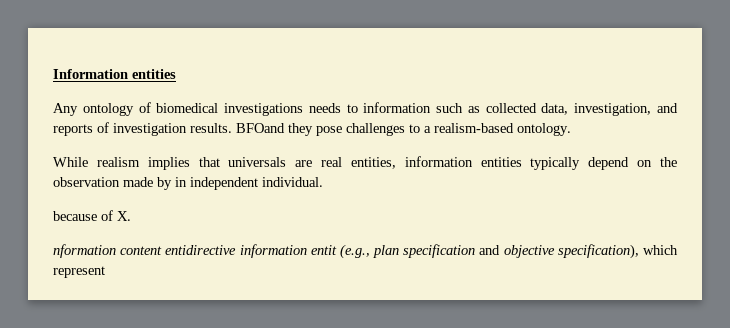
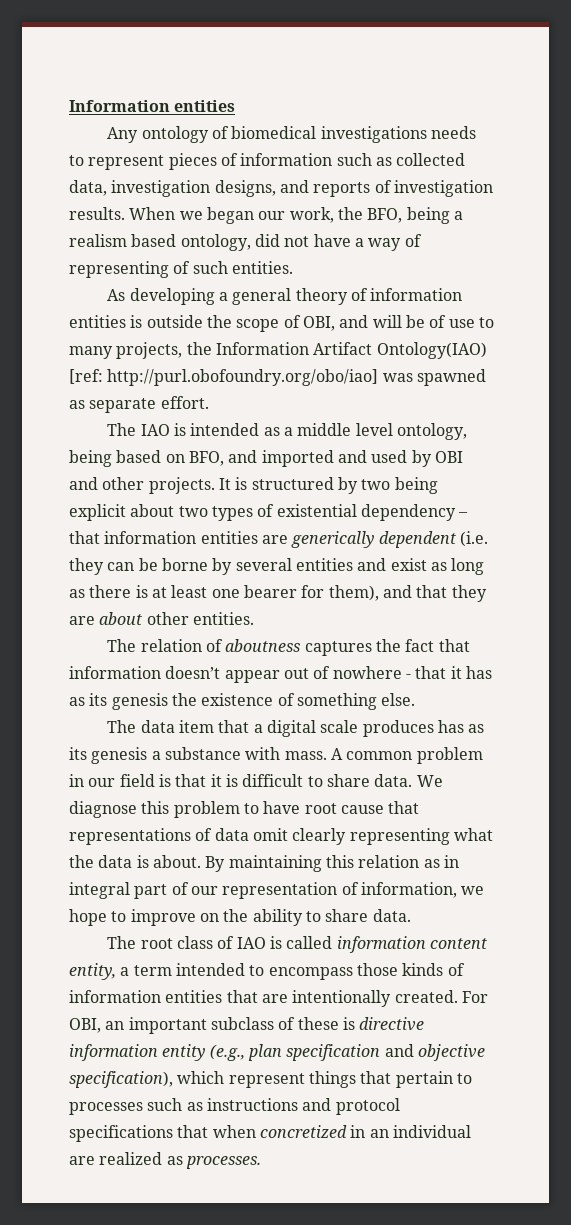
(358, 108) none -> [88,153,238,170] represent pieces of
[574,103,652,116] investigation, -> [111,180,276,197] investigation designs,
[236,123,571,136] [53,156,677,170] [53,177,323,190] [53,210,131,221] [53,244,337,258] BFOand they pose challenges to a realism-based ontology. // While realism implies that universals are real entities, information entities typically depend on the observation made by in independent individual. // because of X. // nformation content entidirective information entit -> [129,207,463,224] [69,234,422,251] [69,261,293,278] [107,288,463,305] [69,315,494,332] [69,342,487,359] [69,369,486,386] [69,396,209,413] [107,423,467,440] [69,450,463,467] [69,477,438,494] [69,504,469,521] [69,531,488,548] [69,558,485,575] [69,585,487,602] [69,612,254,625] [107,639,470,656] [69,666,492,683] [69,693,416,710] [107,720,485,737] [69,747,483,764] [69,774,443,787] [69,801,420,818] [69,828,493,845] [69,855,459,872] [69,882,485,899] [69,909,411,926] [107,936,487,953] [69,963,465,980] [69,990,488,1007] [69,1017,425,1034] [69,1044,206,1061] When we began our work, the BFO, being a realism based ontology, did not have a way of representing of such entities. // As developing a general theory of information entities is outside the scope of OBI, and will be of use to many projects, the Information Artifact Ontology(IAO) [ref: http://purl.obofoundry.org/obo/iao] was spawned as separate effort. // The IAO is intended as a middle level ontology, being based on BFO, and imported and used by OBI and other projects. It is structured by two being explicit about two types of existential dependency – that information entities are generically dependent (i.e. they can be borne by several entities and exist as long as there is at least one bearer for them), and that they are about other entities. // The relation of aboutness captures the fact that information doesn’t appear out of nowhere - that it has as its genesis the existence of something else. // The data item that a digital scale produces has as its genesis a substance with mass. A common problem in our field is that it is difficult to share data. We diagnose this problem to have root cause that representations of data omit clearly representing what the data is about. By maintaining this relation as in integral part of our representation of information, we hope to improve on the ability to share data. // The root class of IAO is called information content entity, a term intended to encompass those kinds of information entities that are intentionally created. For OBI, an important subclass of these is directive information entity
(105, 272) none -> [308,1071,472,1088] [69,1098,400,1115] [69,1125,471,1142] [69,1152,261,1169] things that pertain to processes such as instructions and protocol specifications that when concretized in an individual are realized as processes.

